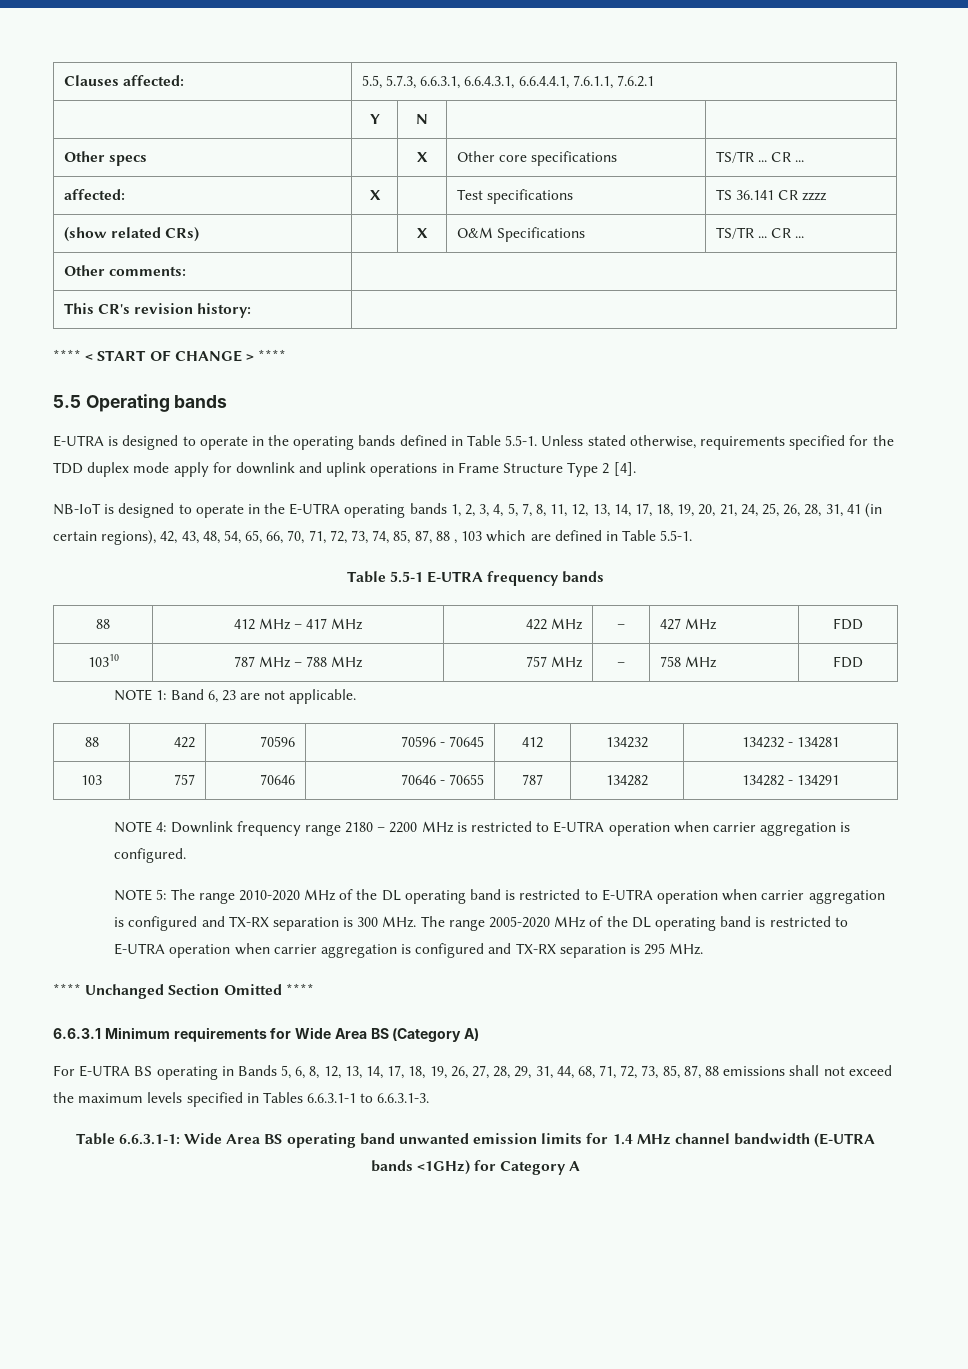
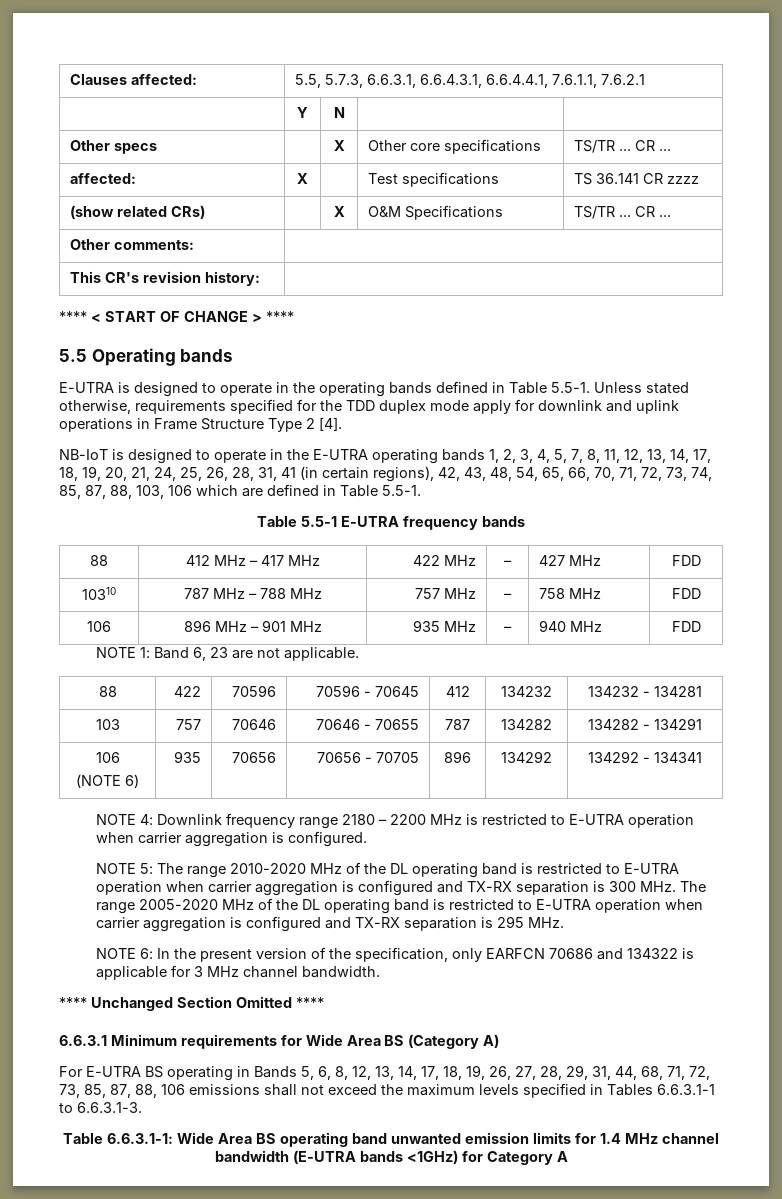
[435,531,483,544] 88 , 103 -> [110,485,192,499] 88, 103, 106
(863, 662) none -> [87,621,111,632] [183,620,322,632] [412,620,476,632] [504,626,512,632] [539,620,603,632] [671,621,701,632] // 106 | 896 MHz – 901 MHz | 935 MHz | – | 940 MHz | FDD
(840, 780) none -> [95,752,120,763] [76,774,139,788] [173,751,201,763] [231,752,276,763] [316,752,419,763] [444,751,471,763] [501,751,552,763] [588,751,702,763] // 106 // (NOTE 6) | 935 | 70656 | 70656 - 70705 | 896 | 134292 | 134292 - 134341
(704, 949) none -> [96,947,695,962] [96,965,381,980] // NOTE 6: In the present version of the specification, only EARFCN 70686 and 134322 is applicable for 3 MHz channel bandwidth.
[704,1066,719,1076] 88 -> [135,1084,185,1098] 88, 106

